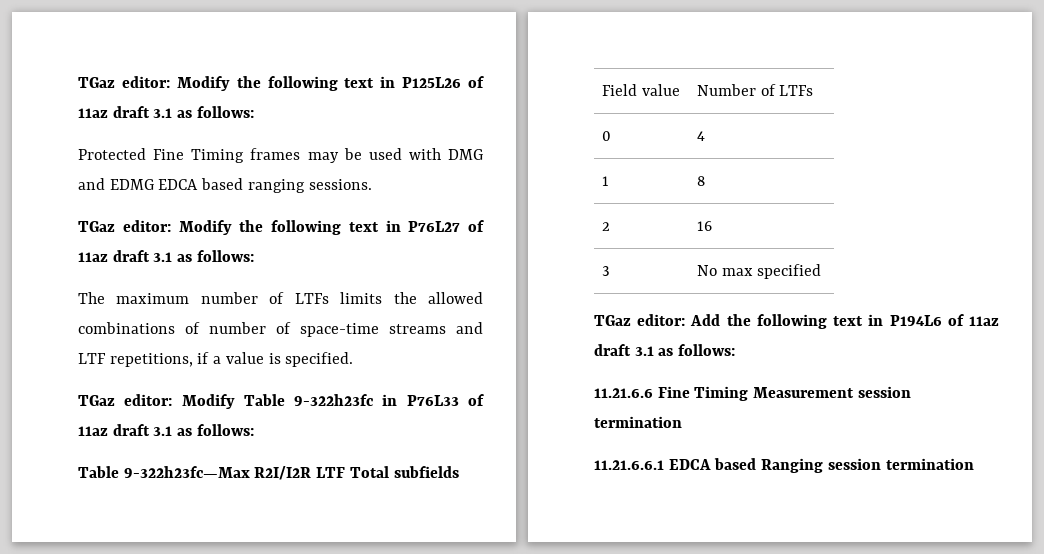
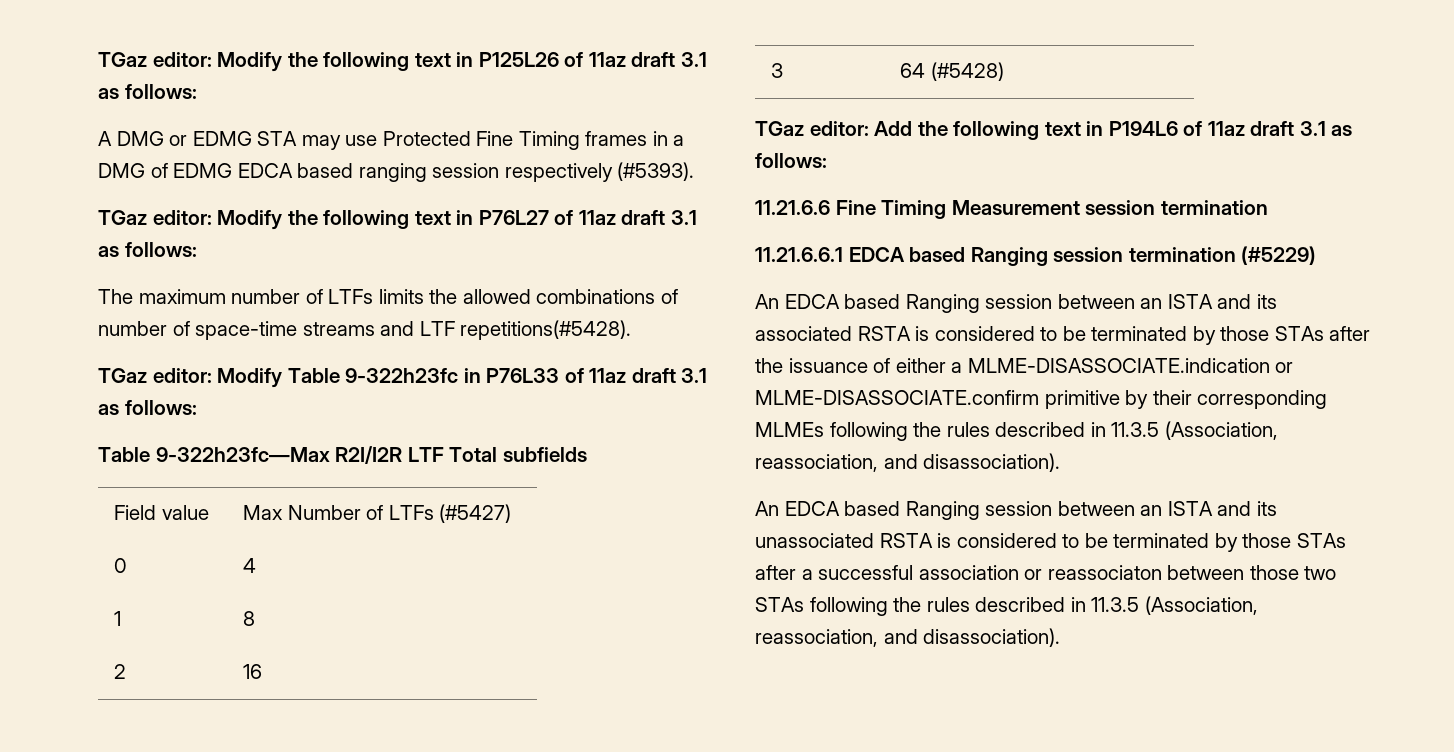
[78,148,483,163] [78,178,105,190] Protected Fine Timing frames may be used with DMG and -> [98,131,685,150] [98,163,168,178] A DMG or EDMG STA may use Protected Fine Timing frames in a DMG of
[308,179,372,190] sessions. -> [432,162,695,182] session respectively (#5393).
[109,352,354,367] repetitions, if a value is specified. -> [460,320,632,340] repetitions(#5428).
(680, 90) none -> [243,505,284,520] Max
(814, 90) none -> [439,504,512,523] (#5427)
[696,264,822,279] No max specified -> [900,62,1004,81] 64 (#5428)
(974, 464) none -> [1241,246,1317,265] [755,294,1277,313] [755,326,1371,345] [755,358,1294,373] [755,390,1328,409] [755,421,1278,441] [755,453,1061,472] [755,501,1277,520] [755,533,1346,552] [755,565,1337,580] [755,596,1258,616] [755,628,1061,647] (#5229) // An EDCA based Ranging session between an ISTA and its associated RSTA is considered to be terminated by those STAs after the issuance of either a MLME-DISASSOCIATE.indication or MLME-DISASSOCIATE.confirm primitive by their corresponding MLMEs following the rules described in 11.3.5 (Association, reassociation, and disassociation). // An EDCA based Ranging session between an ISTA and its unassociated RSTA is considered to be terminated by those STAs after a successful association or reassociaton between those two STAs following the rules described in 11.3.5 (Association, reassociation, and disassociation).

